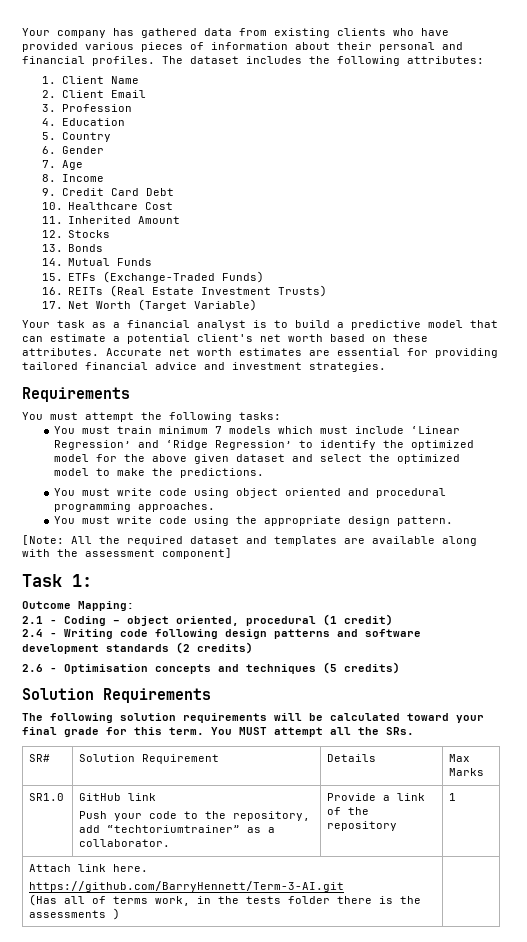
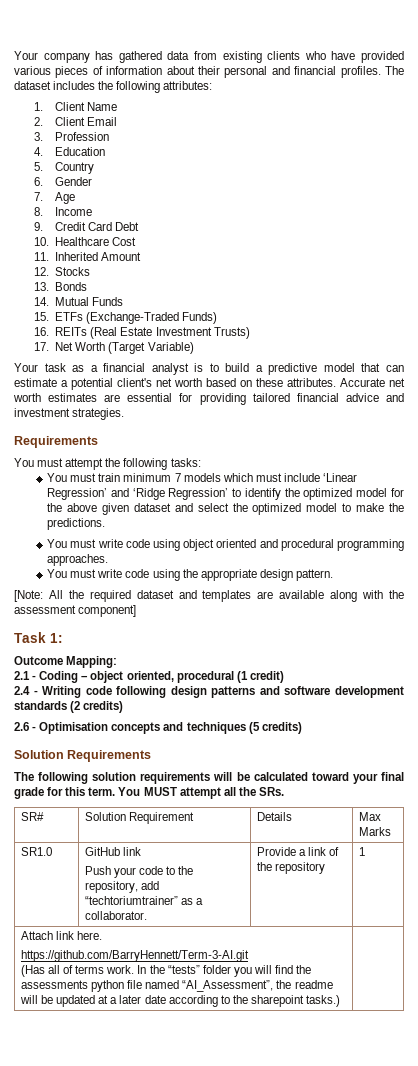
[155,896,422,906] [29,908,121,920] work, in the tests folder there is the assessments ) -> [106,965,312,977] [20,980,333,992] [19,995,341,1007] work. In the “tests” folder you will find the assessments python file named “AI_Assessment”, the readme will be updated at a later date according to the sharepoint tasks.)

